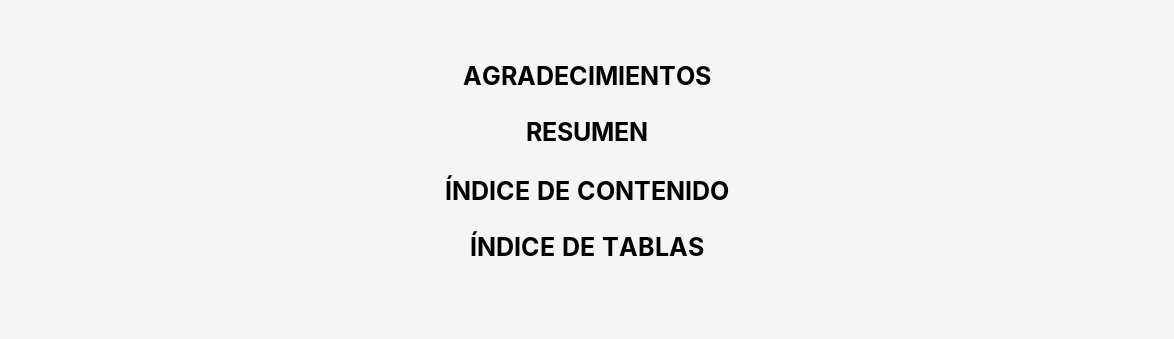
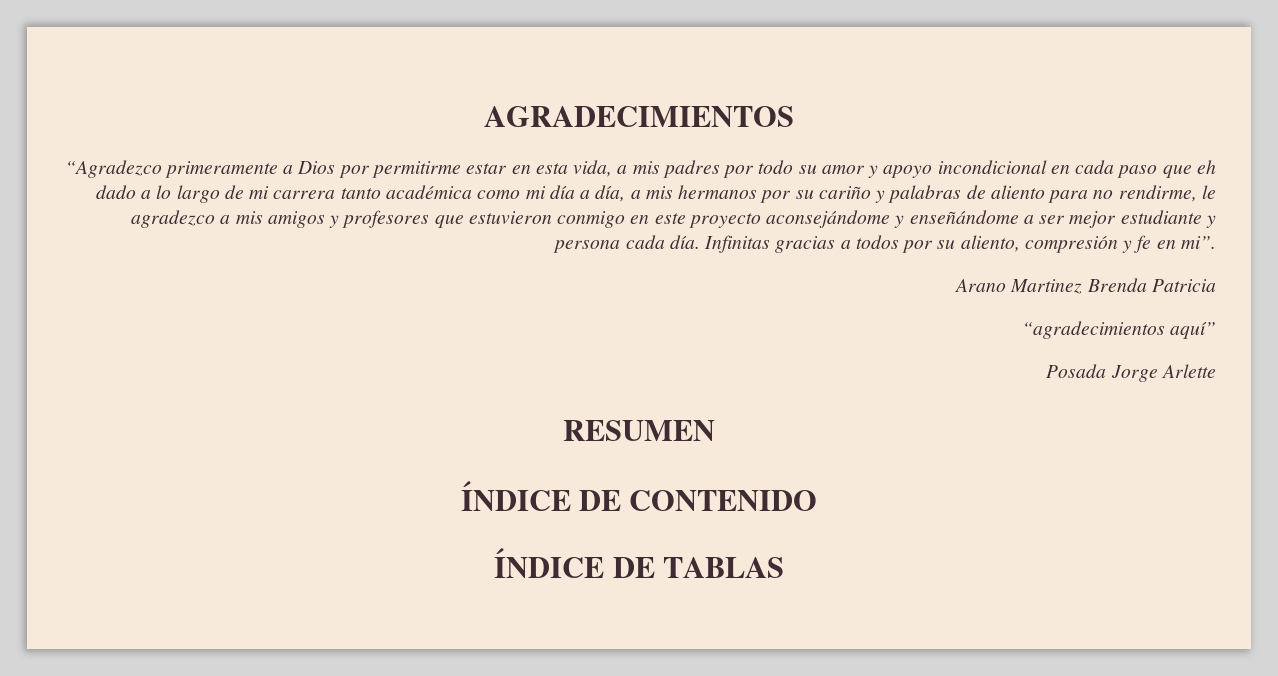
(711, 75) none -> [64,160,1216,178] [95,185,1217,203] [130,210,1216,228] [553,235,1217,253] [955,278,1216,294] [1021,321,1217,339] [1046,364,1217,382] // “Agradezco primeramente a Dios por permitirme estar en esta vida, a mis padres por todo su amor y apoyo incondicional en cada paso que eh dado a lo largo de mi carrera tanto académica como mi día a día, a mis hermanos por su cariño y palabras de aliento para no rendirme, le agradezco a mis amigos y profesores que estuvieron conmigo en este proyecto aconsejándome y enseñándome a ser mejor estudiante y persona cada día. Infinitas gracias a todos por su aliento, compresión y fe en mi”. // Arano Martinez Brenda Patricia // “agradecimientos aquí” // Posada Jorge Arlette

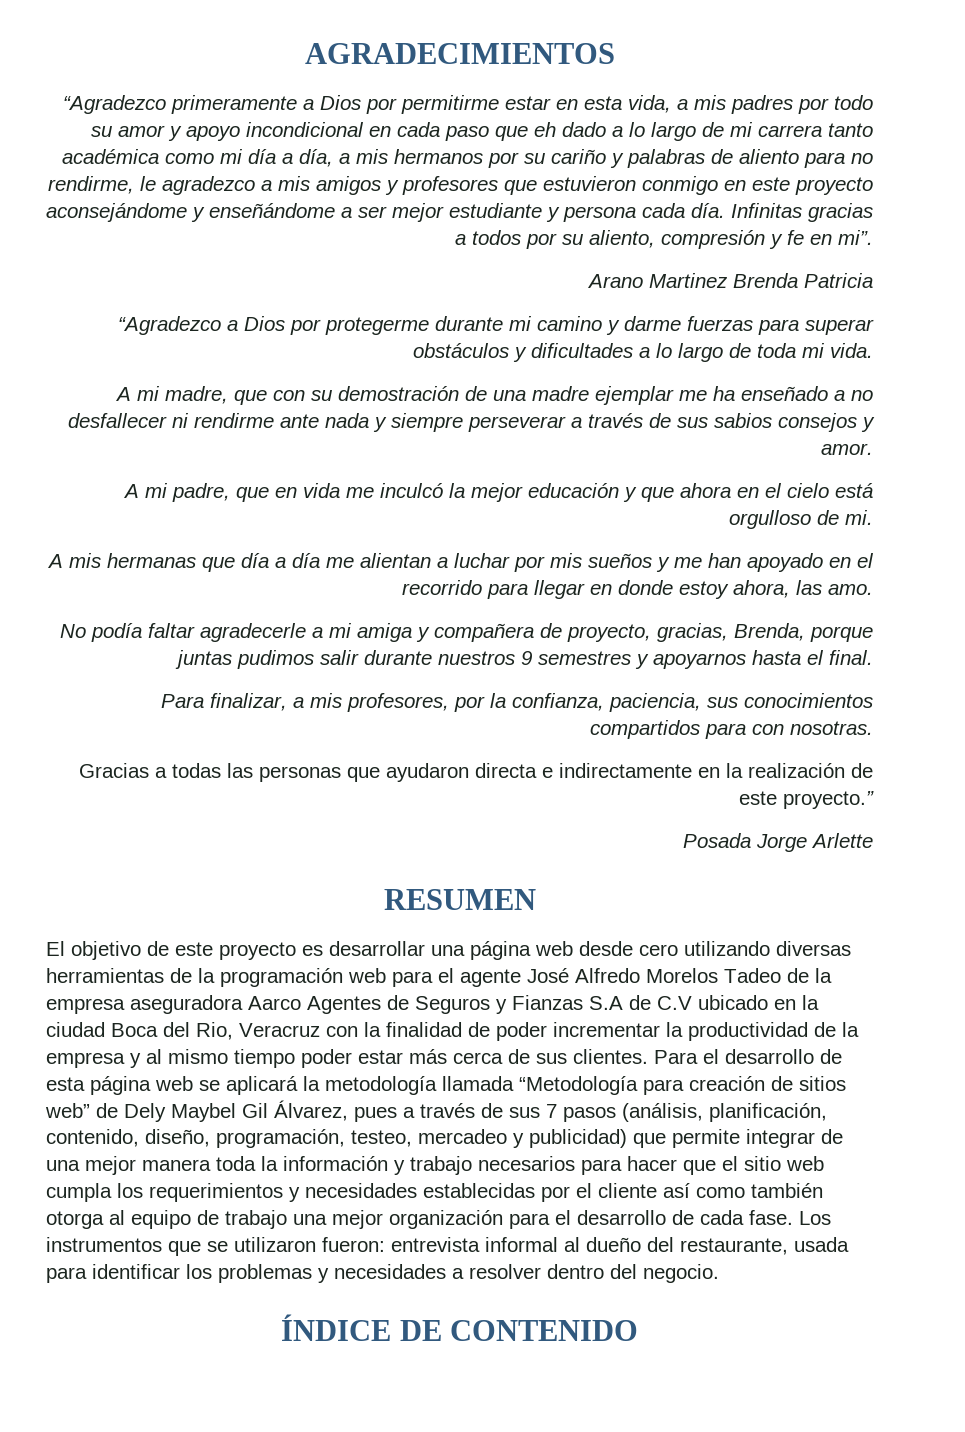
[1021,321,1217,339] [1046,364,1217,382] [563,420,715,441] “agradecimientos aquí” // Posada Jorge Arlette // RESUMEN -> [118,316,874,335] [413,343,873,362] [115,386,873,405] [68,413,875,432] [821,443,873,455] [123,483,873,502] [729,510,873,529] [47,553,874,572] [402,580,873,599] [60,623,873,642] [175,650,873,669] [161,693,873,712] [590,720,873,739] [79,763,873,782] [739,791,874,809] [683,833,873,852] [383,889,536,910] [46,941,851,960] [46,968,832,987] [46,995,819,1014] [46,1022,859,1041] [46,1049,842,1068] [46,1076,846,1095] [45,1100,827,1122] [46,1129,843,1148] [46,1156,824,1175] [46,1183,823,1202] [46,1210,831,1229] [46,1237,849,1256] [46,1264,719,1283] “Agradezco a Dios por protegerme durante mi camino y darme fuerzas para superar obstáculos y dificultades a lo largo de toda mi vida. // A mi madre, que con su demostración de una madre ejemplar me ha enseñado a no desfallecer ni rendirme ante nada y siempre perseverar a través de sus sabios consejos y amor. // A mi padre, que en vida me inculcó la mejor educación y que ahora en el cielo está orgulloso de mi. // A mis hermanas que día a día me alientan a luchar por mis sueños y me han apoyado en el recorrido para llegar en donde estoy ahora, las amo. // No podía faltar agradecerle a mi amiga y compañera de proyecto, gracias, Brenda, porque juntas pudimos salir durante nuestros 9 semestres y apoyarnos hasta el final. // Para finalizar, a mis profesores, por la confianza, paciencia, sus conocimientos compartidos para con nosotras. // Gracias a todas las personas que ayudaron directa e indirectamente en la realización de este proyecto.” // Posada Jorge Arlette // RESUMEN // El objetivo de este proyecto es desarrollar una página web desde cero utilizando diversas herramientas de la programación web para el agente José Alfredo Morelos Tadeo de la empresa aseguradora Aarco Agentes de Seguros y Fianzas S.A de C.V ubicado en la ciudad Boca del Rio, Veracruz con la finalidad de poder incrementar la productividad de la empresa y al mismo tiempo poder estar más cerca de sus clientes. Para el desarrollo de esta página web se aplicará la metodología llamada “Metodología para creación de sitios web” de Dely Maybel Gil Álvarez, pues a través de sus 7 pasos (análisis, planificación, contenido, diseño, programación, testeo, mercadeo y publicidad) que permite integrar de una mejor manera toda la información y trabajo necesarios para hacer que el sitio web cumpla los requerimientos y necesidades establecidas por el cliente así como también otorga al equipo de trabajo una mejor organización para el desarrollo de cada fase. Los instrumentos que se utilizaron fueron: entrevista informal al dueño del restaurante, usada para identificar los problemas y necesidades a resolver dentro del negocio.
[494,548,784,578] // ÍNDICE DE TABLAS -> (638, 1330) none

